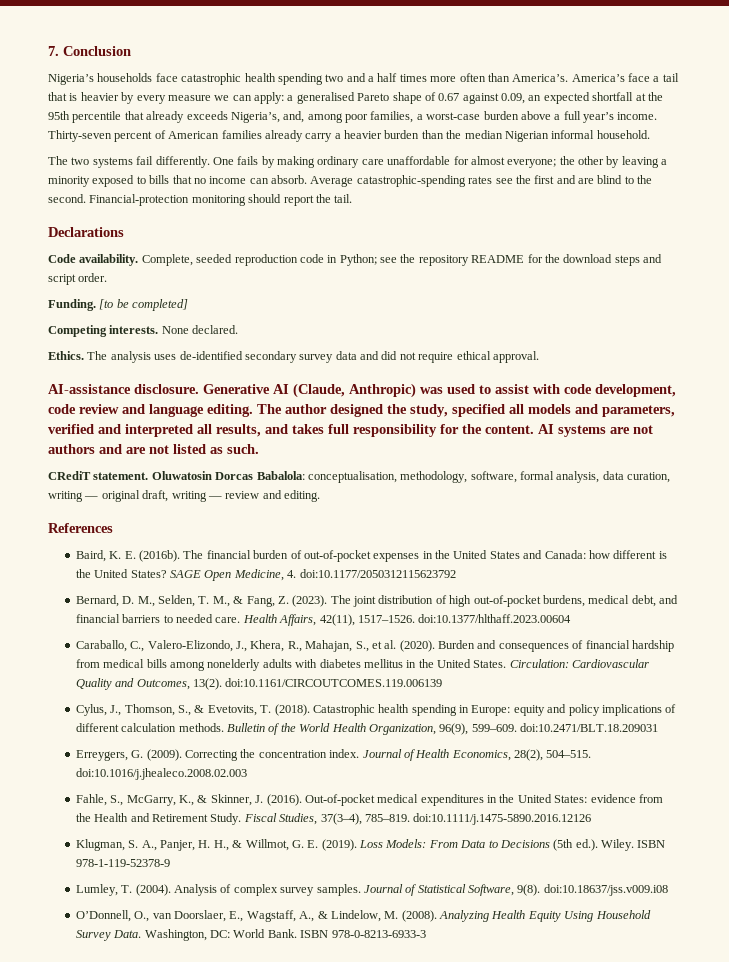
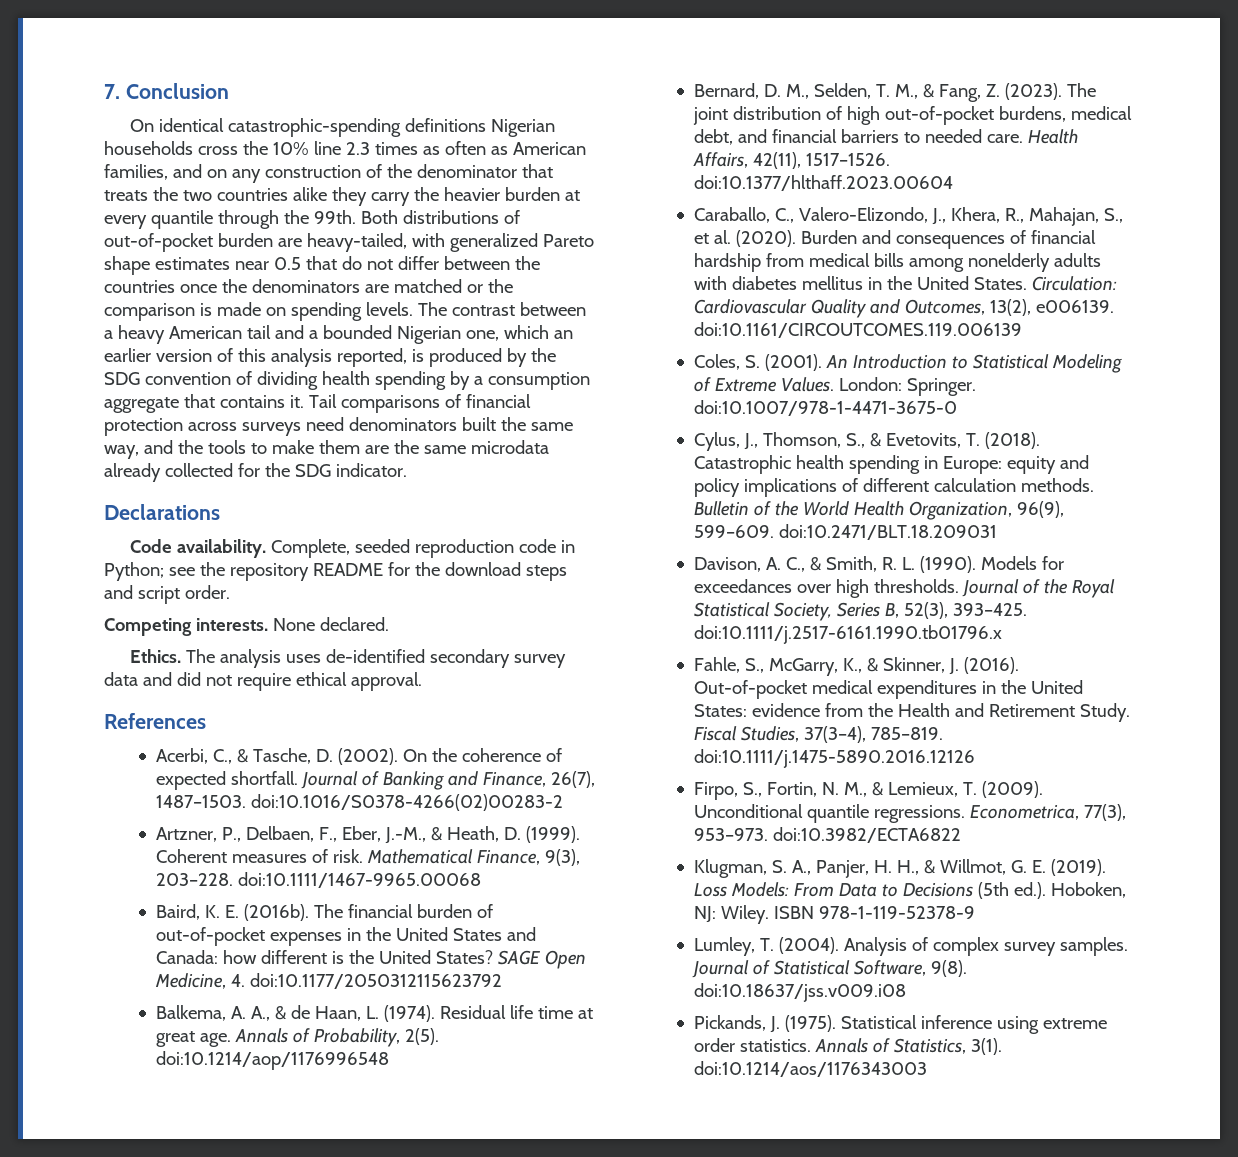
[48,73,679,85] [48,92,663,104] [48,111,658,123] [48,130,650,142] [48,156,668,168] [48,175,653,187] [48,194,353,206] Nigeria’s households face catastrophic health spending two and a half times more often than America’s. America’s face a tail that is heavier by every measure we can apply: a generalised Pareto shape of 0.67 against 0.09, an expected shortfall at the 95th percentile that already exceeds Nigeria’s, and, among poor families, a worst-case burden above a full year’s income. Thirty-seven percent of American families already carry a heavier burden than the median Nigerian informal household. // The two systems fail differently. One fails by making ordinary care unaffordable for almost everyone; the other by leaving a minority exposed to bills that no income can absorb. Average catastrophic-spending rates see the first and are blind to the second. Financial-protection monitoring should report the tail. -> [130,118,556,137] [104,141,586,155] [104,164,553,183] [104,187,580,206] [104,210,520,229] [104,233,594,252] [104,256,540,275] [104,279,513,293] [104,302,586,321] [104,325,573,344] [104,348,556,367] [104,371,590,390] [104,394,531,413] [104,417,573,436] [104,440,549,459] [104,463,407,482] On identical catastrophic-spending definitions Nigerian households cross the 10% line 2.3 times as often as American families, and on any construction of the denominator that treats the two countries alike they carry the heavier burden at every quantile through the 99th. Both distributions of out-of-pocket burden are heavy-tailed, with generalized Pareto shape estimates near 0.5 that do not differ between the countries once the denominators are matched or the comparison is made on spending levels. The contrast between a heavy American tail and a bounded Nigerian one, which an earlier version of this analysis reported, is produced by the SDG convention of dividing health spending by a consumption aggregate that contains it. Tail comparisons of financial protection across surveys need denominators built the same way, and the tools to make them are the same microdata already collected for the SDG indicator.
[48,299,189,311] // Funding. [to be completed] -> (230, 592) none
[48,383,676,398] [48,404,675,417] [48,424,653,437] [48,444,259,454] [48,471,671,483] [48,490,320,502] [48,523,113,533] AI-assistance disclosure. Generative AI (Claude, Anthropic) was used to assist with code development, code review and language editing. The author designed the study, specified all models and parameters, verified and interpreted all results, and takes full responsibility for the content. AI systems are not authors and are not listed as such. // CRediT statement. Oluwatosin Dorcas Babalola: conceptualisation, methodology, software, formal analysis, data curation, writing — original draft, writing — review and editing. // References -> [104,713,206,729] [155,748,562,765] [155,771,595,790] [155,794,563,811] [155,826,580,844] [155,849,580,866] [155,872,481,888] References // Acerbi, C., & Tasche, D. (2002). On the coherence of expected shortfall. Journal of Banking and Finance, 26(7), 1487–1503. doi:10.1016/S0378-4266(02)00283-2 // Artzner, P., Delbaen, F., Eber, J.-M., & Heath, D. (1999). Coherent measures of risk. Mathematical Finance, 9(3), 203–228. doi:10.1111/1467-9965.00068
(456, 573) none -> [155,1005,593,1022] [155,1028,439,1047] [155,1051,389,1070] // Balkema, A. A., & de Haan, L. (1974). Residual life time at great age. Annals of Probability, 2(5). doi:10.1214/aop/1176996548
[193,678,223,690] 13(2). -> [989,299,1114,316] 13(2), e006139.
(443, 682) none -> [693,354,1122,373] [693,377,976,396] [693,400,957,416] // Coles, S. (2001). An Introduction to Statistical Modeling of Extreme Values. London: Springer. doi:10.1007/978-1-4471-3675-0
[75,749,592,761] [75,768,247,780] Erreygers, G. (2009). Correcting the concentration index. Journal of Health Economics, 28(2), 504–515. doi:10.1016/j.jhealeco.2008.02.003 -> [693,556,1064,573] [693,579,1115,598] [693,602,1027,621] [693,625,1002,644] Davison, A. C., & Smith, R. L. (1990). Models for exceedances over high thresholds. Journal of the Royal Statistical Society, Series B, 52(3), 393–425. doi:10.1111/j.2517-6161.1990.tb01796.x
(592, 819) none -> [693,781,1043,800] [693,804,1126,823] [693,827,961,843] // Firpo, S., Fortin, N. M., & Lemieux, T. (2009). Unconditional quantile regressions. Econometrica, 77(3), 953–973. doi:10.3982/ECTA6822
(598, 845) none -> [1050,882,1126,898] [693,906,716,923] Hoboken, NJ:
[75,910,651,922] [75,929,426,941] O’Donnell, O., van Doorslaer, E., Wagstaff, A., & Lindelow, M. (2008). Analyzing Health Equity Using Household Survey Data. Washington, DC: World Bank. ISBN 978-0-8213-6933-3 -> [693,1015,1107,1034] [693,1038,1002,1055] [693,1061,927,1077] Pickands, J. (1975). Statistical inference using extreme order statistics. Annals of Statistics, 3(1). doi:10.1214/aos/1176343003

